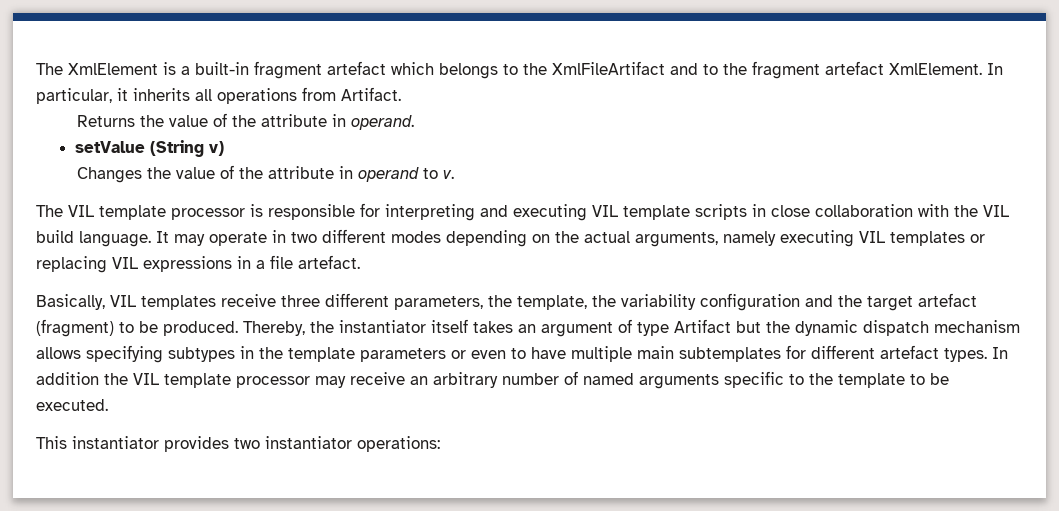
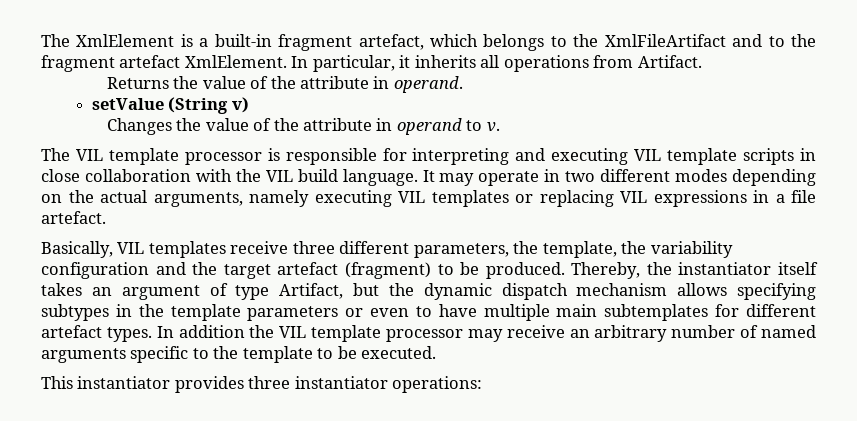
[327,61,386,75] artefact -> [358,34,424,50] artefact,
[674,319,731,333] Artifact -> [279,283,344,299] Artifact,
[234,438,260,449] two -> [248,376,291,389] three

